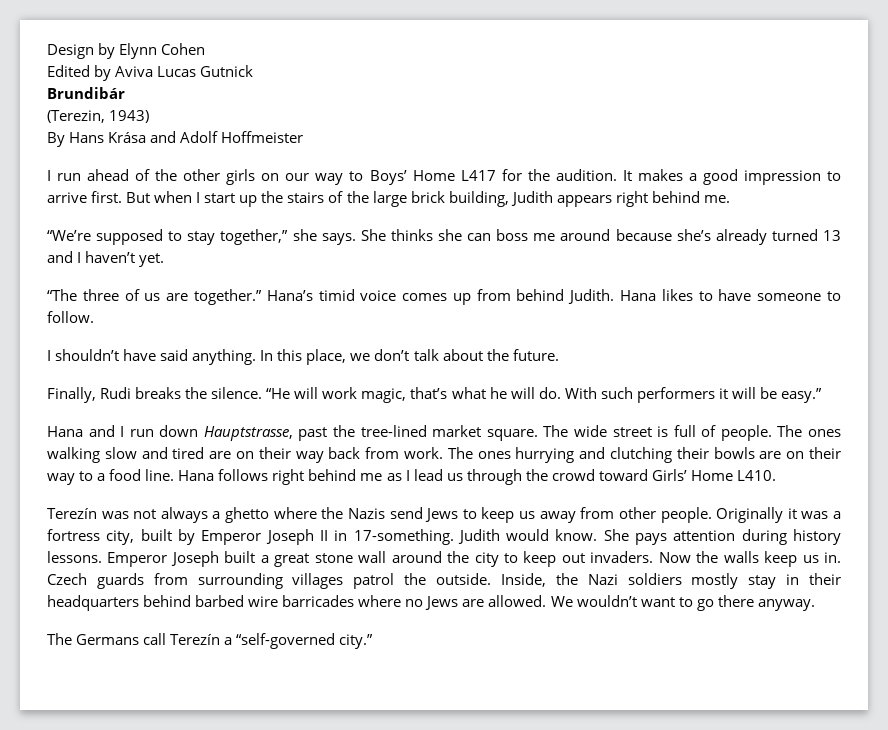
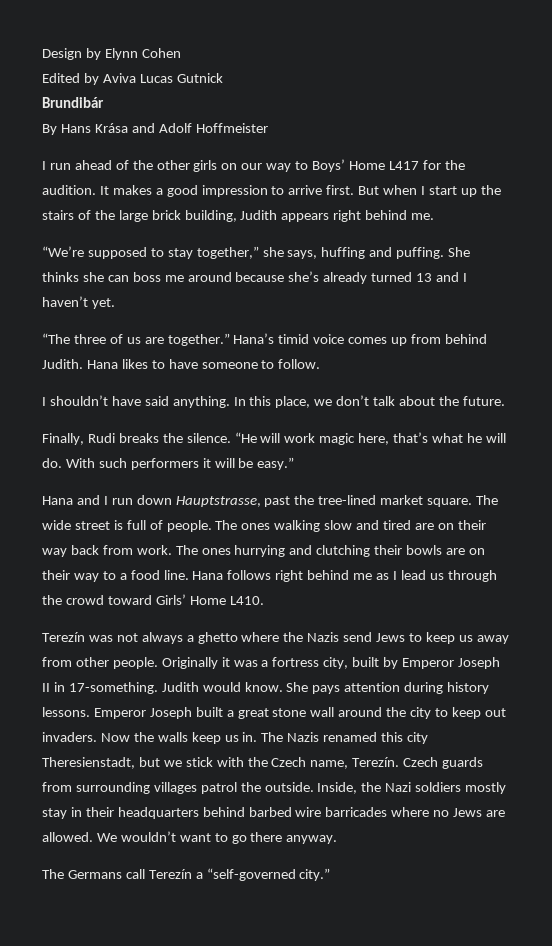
[47,110,150,123] // (Terezin, 1943) -> (104, 102) none
[321,233,356,245] says. -> [287,247,445,259] says, huffing and puffing.
[361,388,407,403] magic, -> [319,433,390,445] magic here,
(842, 557) none -> [261,732,429,744] [42,757,400,769] The Nazis renamed this city Theresienstadt, but we stick with the Czech name, Terezín.

